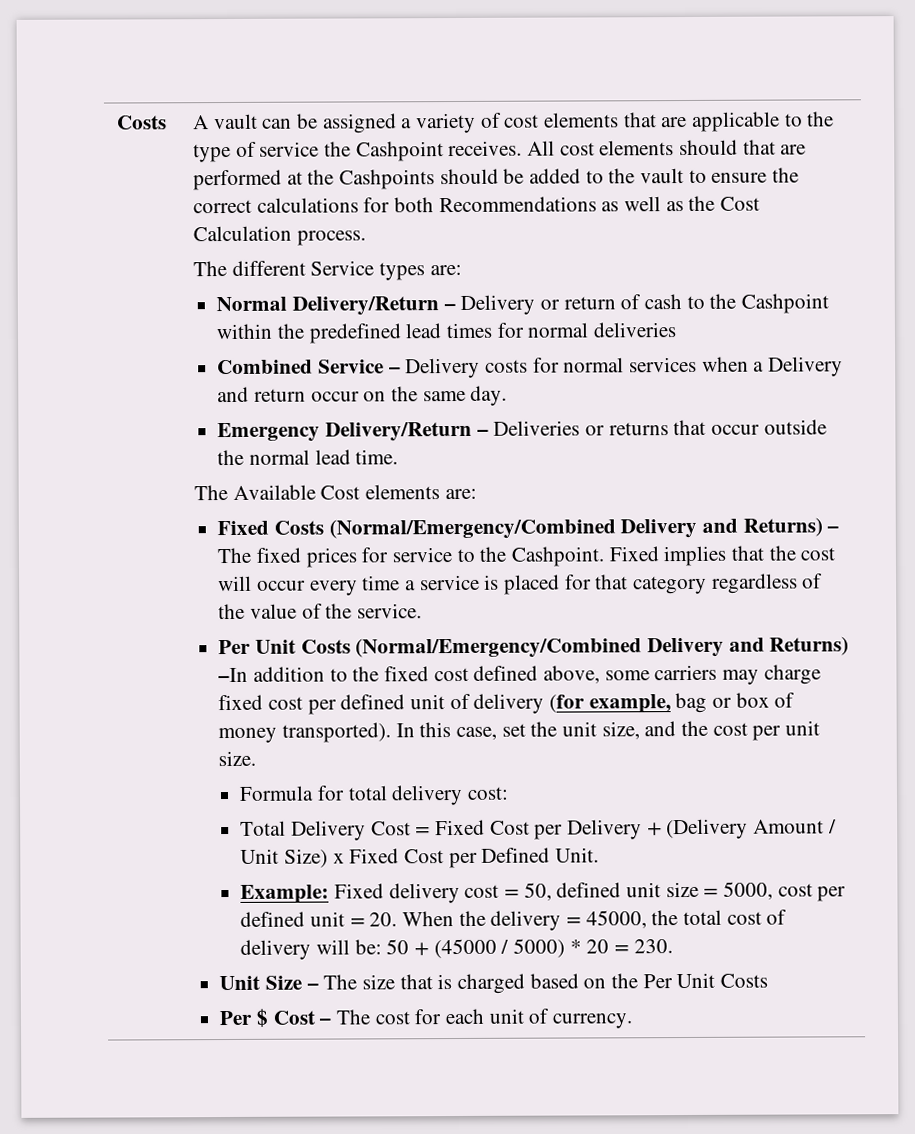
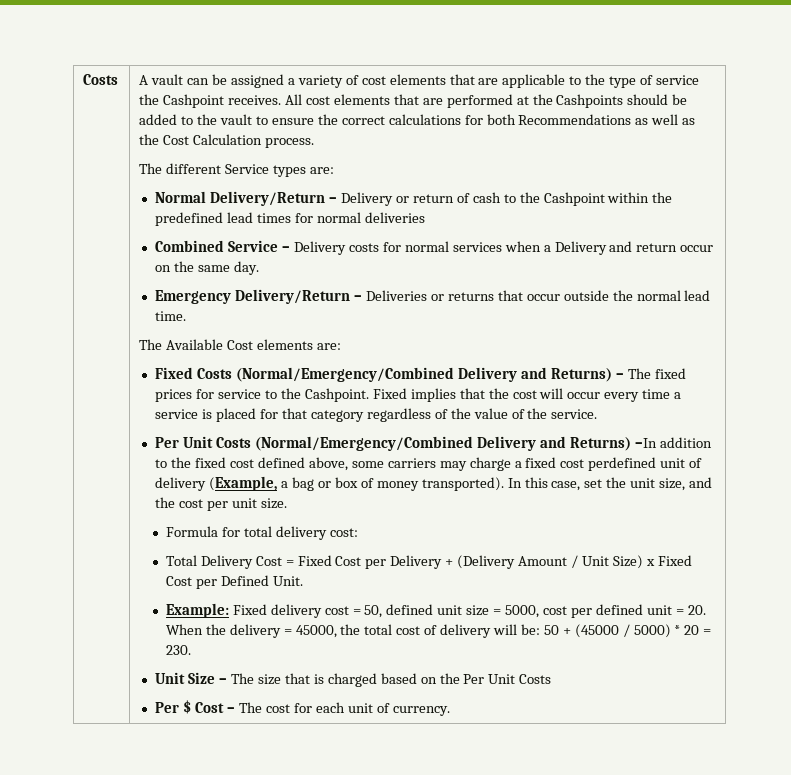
[679,139,739,156] should -> (390, 99) none
[218,694,406,715] fixed cost per defined -> [514,457,657,471] a fixed cost perdefined
[548,694,671,714] (for example, -> [209,476,289,491] (Example, a

